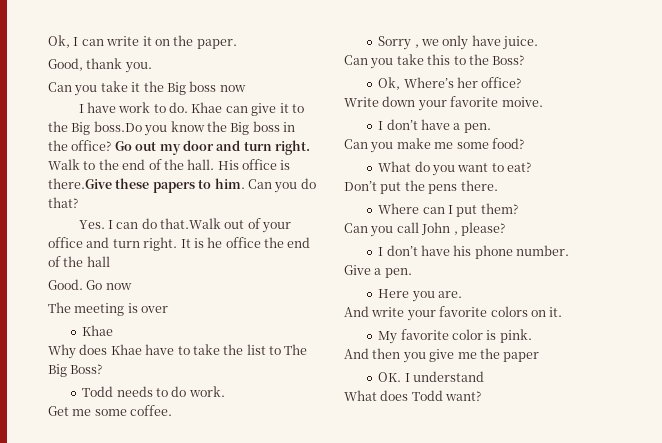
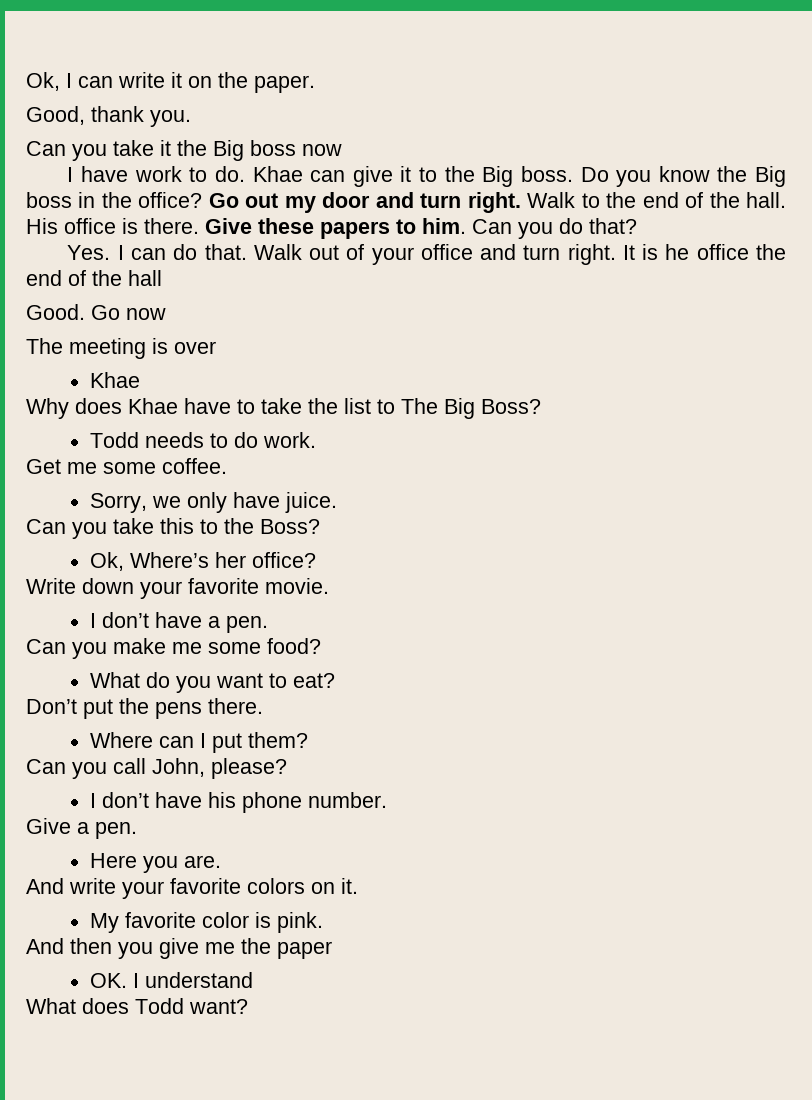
[93,121,142,132] boss.Do -> [520,166,609,182] boss. Do
[48,178,112,189] there.Give -> [144,218,252,234] there. Give
[160,218,222,229] that.Walk -> [204,244,302,260] that. Walk
[378,36,419,50] Sorry , -> [90,493,148,513] Sorry,
[501,97,543,107] moive. -> [265,578,329,594] movie.
[421,222,458,235] John , -> [152,758,205,777] John,

